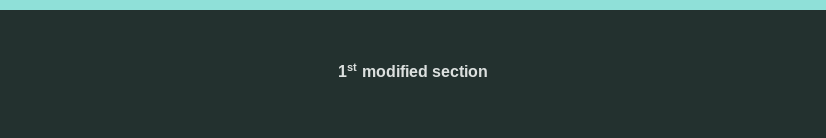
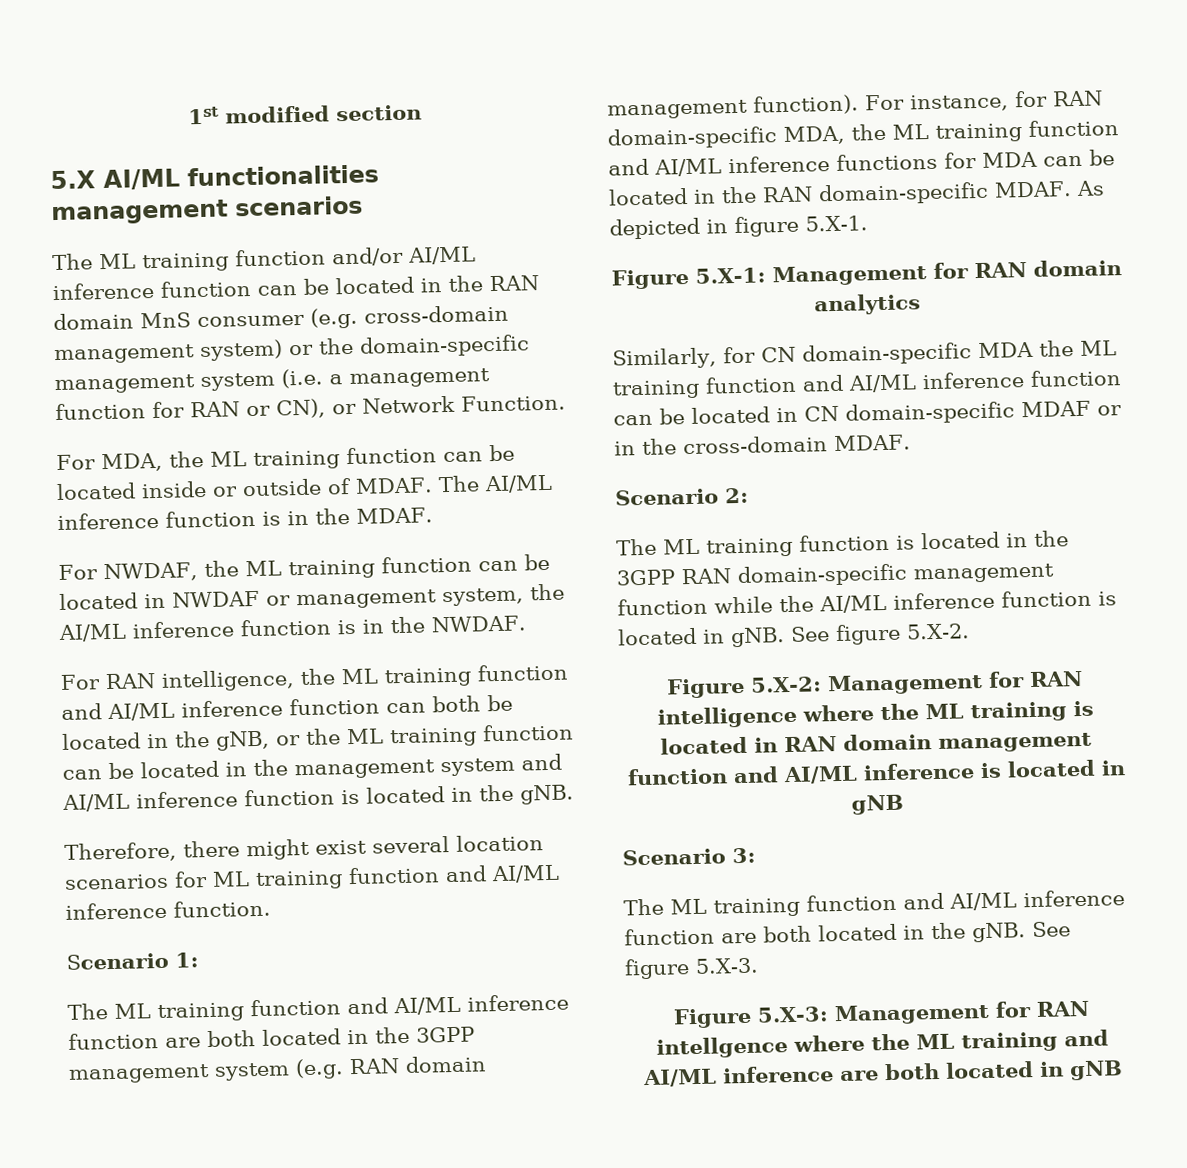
(488, 71) none -> [50,164,379,191] [51,195,363,226] [52,246,476,273] [52,275,539,301] [53,304,509,331] [54,334,530,365] [54,368,490,395] [55,394,566,421] [56,444,515,473] [56,474,553,501] [57,507,433,531] [58,553,550,583] [59,583,565,611] [58,615,526,643] [60,663,568,692] [61,694,513,722] [61,723,574,751] [62,753,562,780] [62,784,574,812] [64,834,544,863] [64,864,560,891] [65,899,271,920] [66,952,199,970] [67,993,569,1023] [68,1026,475,1050] [68,1055,487,1084] [607,90,1103,120] [607,119,1119,150] [608,149,1115,177] [608,180,1105,206] [609,215,868,240] [610,259,1122,290] [813,293,921,316] [612,340,1117,370] [612,369,1122,400] [613,400,1122,426] [614,434,911,456] [615,487,749,506] [616,530,1069,558] [616,563,1055,588] [617,589,1117,616] [617,623,970,648] [666,670,1083,699] [656,700,1094,729] [660,732,1092,755] [627,759,1126,786] [850,794,904,815] [622,847,756,866] [623,889,1125,918] [624,921,1071,946] [624,957,759,980] [673,1000,1089,1029] [655,1029,1109,1059] [642,1060,1123,1088] // 5.X AI/ML functionalities management scenarios // The ML training function and/or AI/ML inference function can be located in the RAN domain MnS consumer (e.g. cross-domain management system) or the domain-specific management system (i.e. a management function for RAN or CN), or Network Function. // For MDA, the ML training function can be located inside or outside of MDAF. The AI/ML inference function is in the MDAF. // For NWDAF, the ML training function can be located in NWDAF or management system, the AI/ML inference function is in the NWDAF. // For RAN intelligence, the ML training function and AI/ML inference function can both be located in the gNB, or the ML training function can be located in the management system and AI/ML inference function is located in the gNB. // Therefore, there might exist several location scenarios for ML training function and AI/ML inference function. // Scenario 1: // The ML training function and AI/ML inference function are both located in the 3GPP management system (e.g. RAN domain management function). For instance, for RAN domain-specific MDA, the ML training function and AI/ML inference functions for MDA can be located in the RAN domain-specific MDAF. As depicted in figure 5.X-1. // Figure 5.X-1: Management for RAN domain analytics // Similarly, for CN domain-specific MDA the ML training function and AI/ML inference function can be located in CN domain-specific MDAF or in the cross-domain MDAF. // Scenario 2: // The ML training function is located in the 3GPP RAN domain-specific management function while the AI/ML inference function is located in gNB. See figure 5.X-2. // Figure 5.X-2: Management for RAN intelligence where the ML training is located in RAN domain management function and AI/ML inference is located in gNB // Scenario 3: // The ML training function and AI/ML inference function are both located in the gNB. See figure 5.X-3. // Figure 5.X-3: Management for RAN intellgence where the ML training and AI/ML inference are both located in gNB

